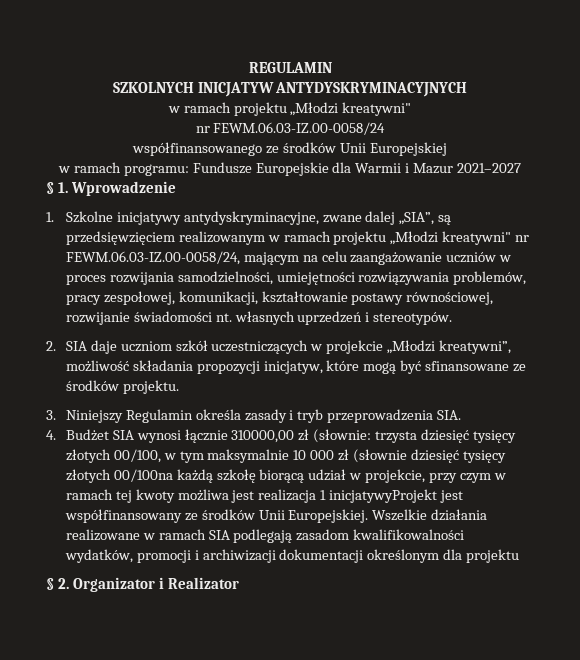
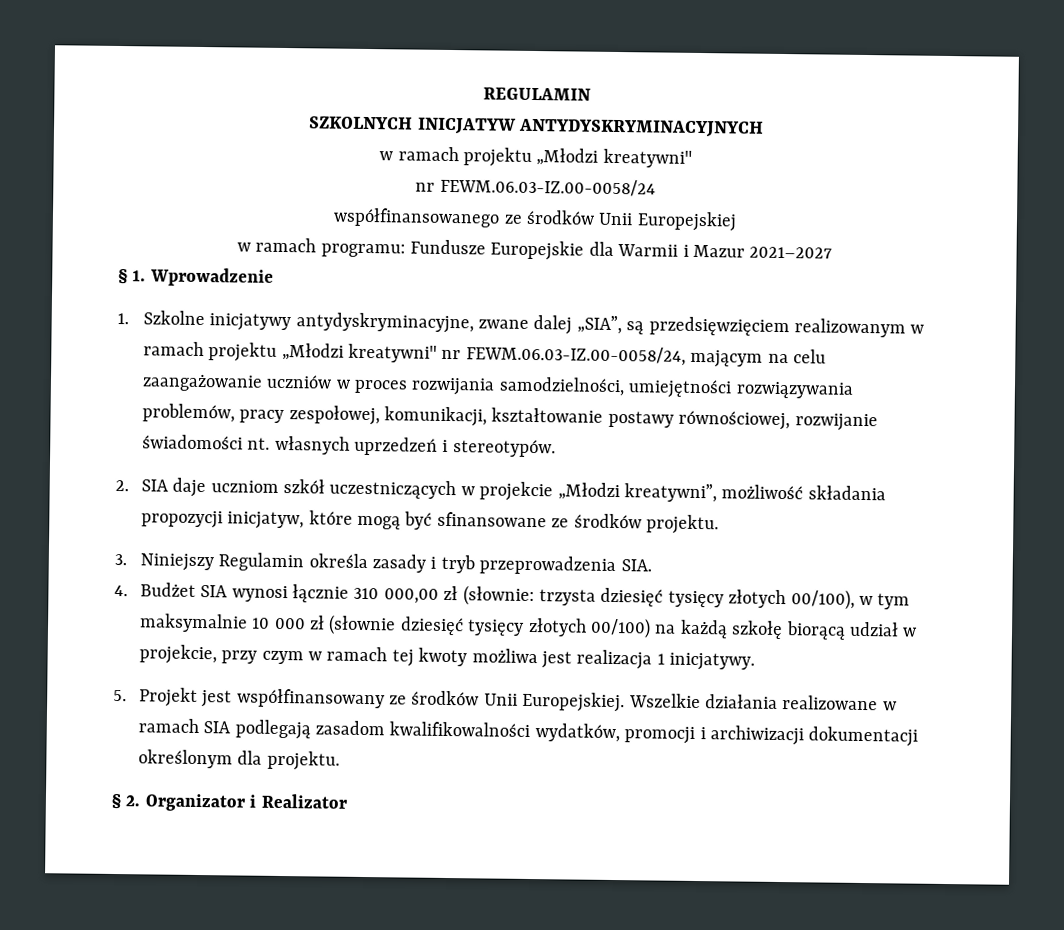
[231,430,295,443] 310000,00 -> [353,587,439,604] 310 000,00
[113,449,161,463] 00/100, -> [790,589,855,610] 00/100),
[113,469,173,482] 00/100na -> [589,617,677,639] 00/100) na
[329,489,438,503] inicjatywyProjekt -> [669,652,756,671] [113,687,198,707] inicjatywy. // 5. Projekt
[466,549,520,563] projektu -> [266,750,340,771] projektu.

